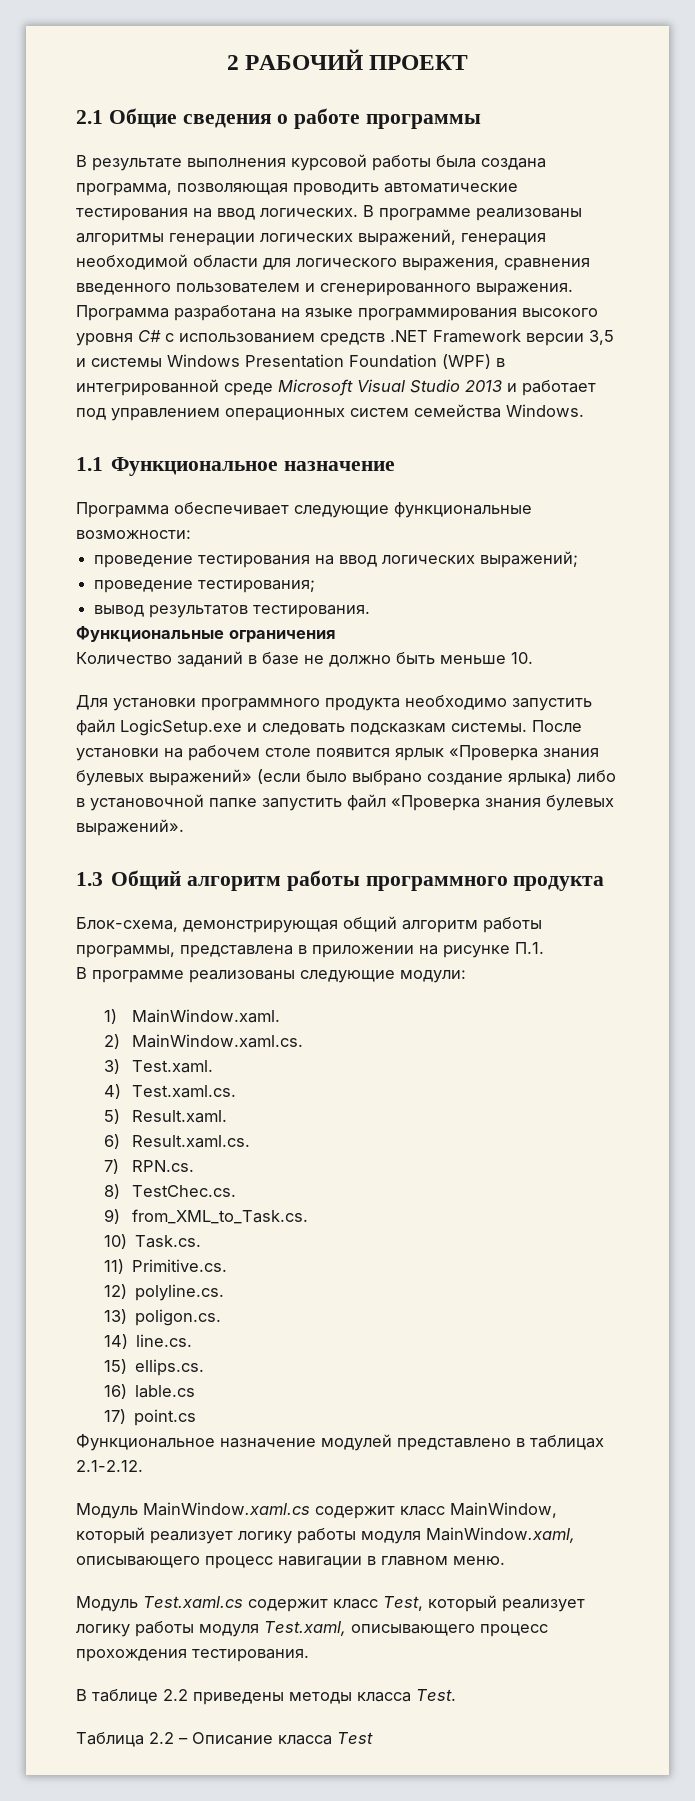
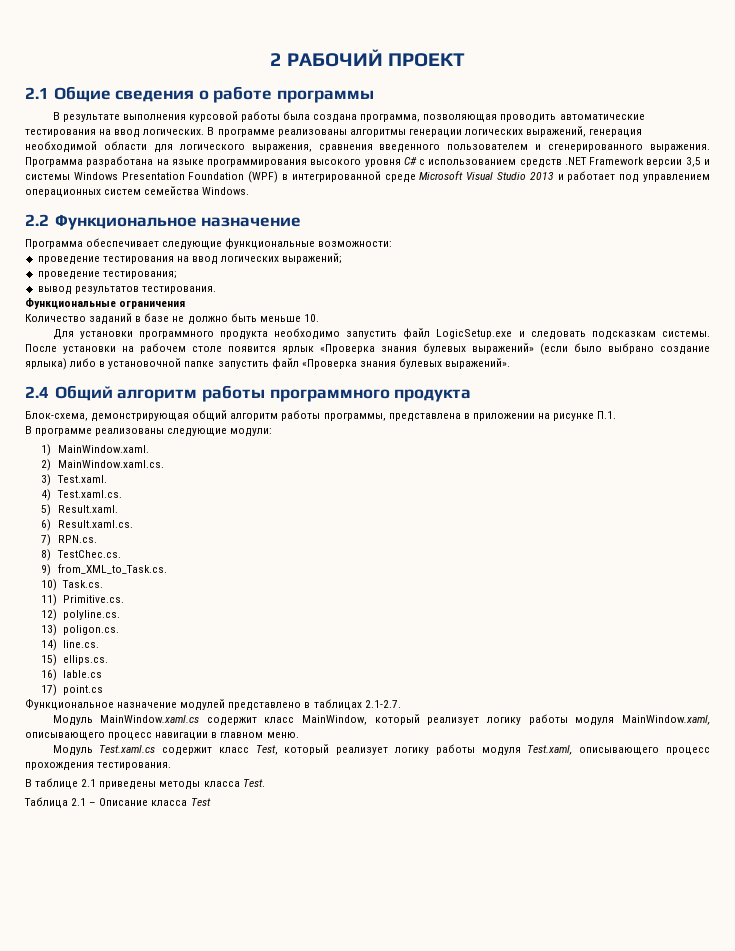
[76,457,103,471] 1.1 -> [25,214,49,226] 2.2
[76,872,103,886] 1.3 -> [25,386,49,398] 2.4
[76,1460,143,1472] 2.1-2.12. -> [364,700,401,708] 2.1-2.7.
[163,1689,188,1701] 2.2 -> [81,779,97,787] 2.1
[149,1732,174,1744] 2.2 -> [71,798,87,806] 2.1

